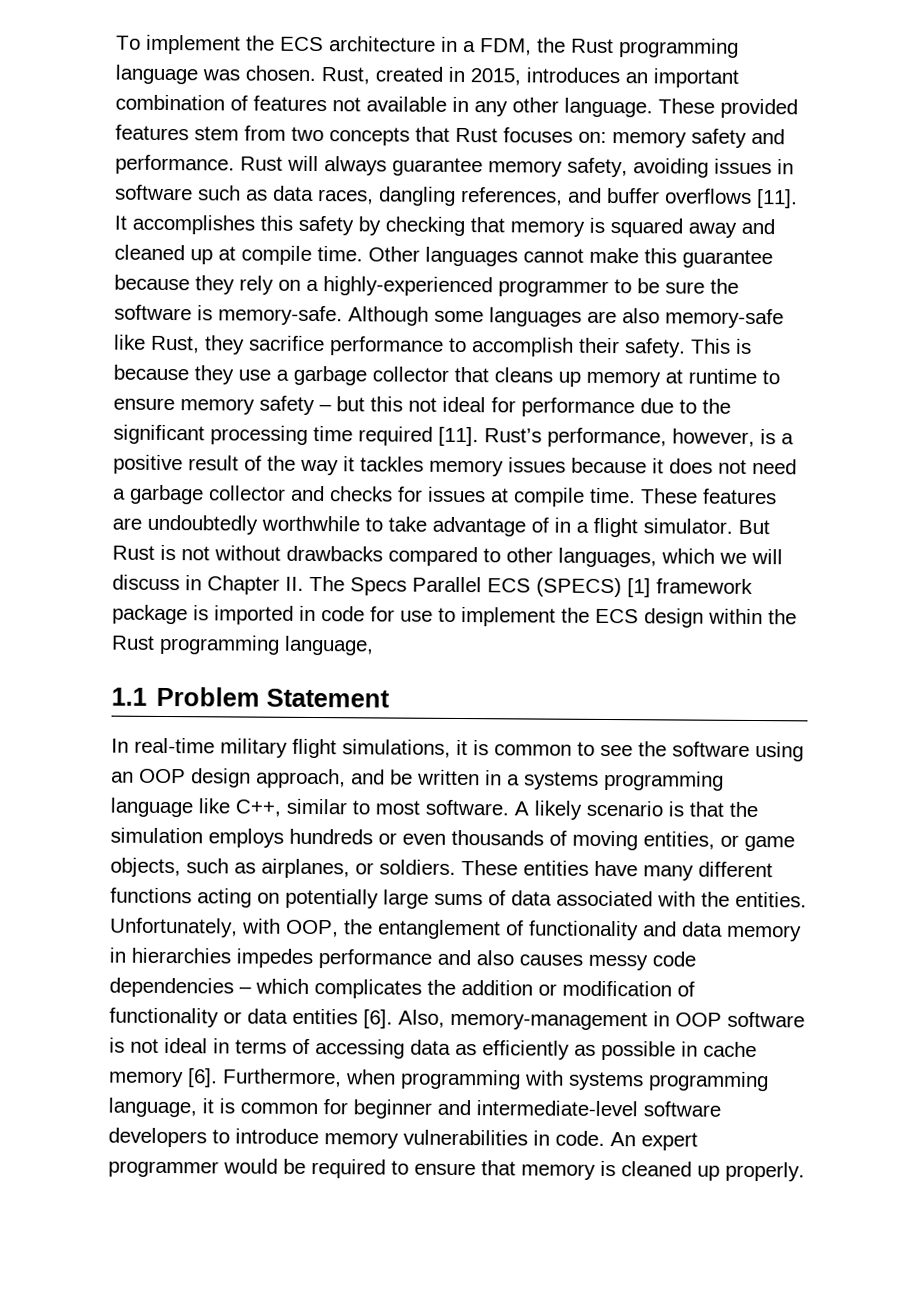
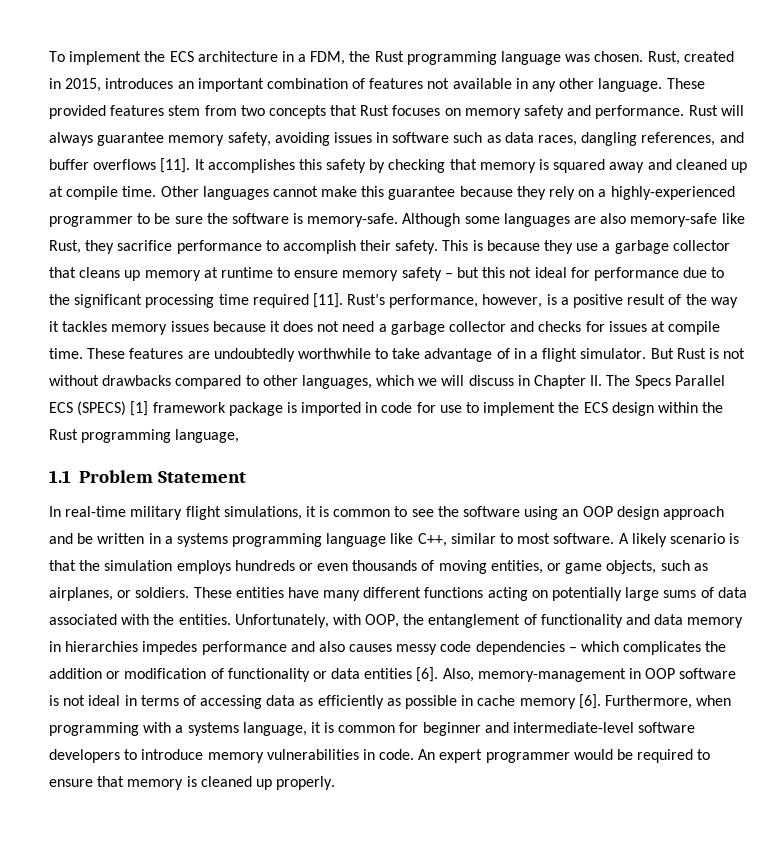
[578,131,607,143] on: -> [444,108,461,116] on
[256,768,346,789] approach, -> [662,506,724,520] approach
[568,1071,769,1092] systems programming -> [175,722,239,736] a systems

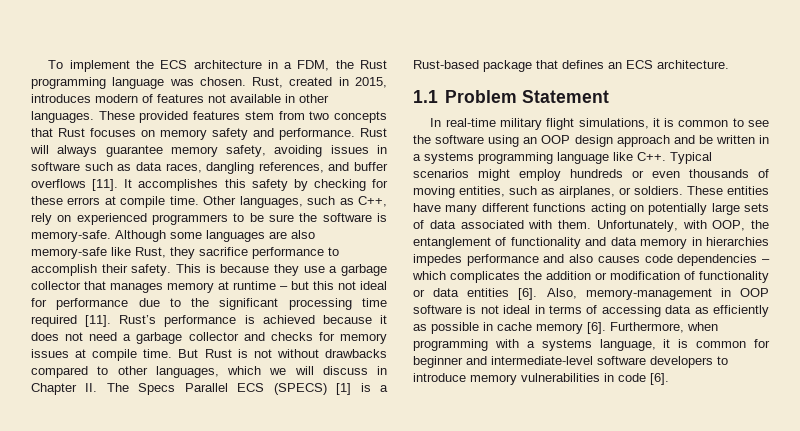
[177,78,348,92] an important combination -> [95,94,138,103] modern
[532,78,663,92] any other language. -> [299,94,329,103] [31,111,94,123] other languages.
[449,159,747,173] [49,186,735,200] [49,216,133,227] that memory is squared away and cleaned up at compile time. Other languages cannot make this guarantee because they rely on a highly-experienced programmer -> [372,179,388,188] [31,196,388,208] [31,213,228,225] for these errors at compile time. Other languages, such as C++, rely on experienced programmers
[79,267,141,281] cleans up -> [110,283,163,293] manages
[277,267,442,281] to ensure memory safety -> (276, 285) none
[389,294,738,308] [49,321,209,335] performance, however, is a positive result of the way it tackles memory issues -> [164,315,315,327] performance is achieved
(605, 326) none -> [340,333,387,344] memory
[87,348,647,362] These features are undoubtedly worthwhile to take advantage of in a flight simulator. -> (173, 353) none
[152,402,724,416] [49,429,240,443] framework package is imported in code for use to implement the ECS design within the Rust programming language, -> [360,383,389,392] [413,60,729,72] is a Rust-based package that defines an ECS architecture.
[417,533,740,547] [49,560,231,574] C++, similar to most software. A likely scenario is that the simulation employs -> [637,152,712,164] [413,169,561,181] C++. Typical scenarios might employ
[547,560,657,574] or game objects, -> (505, 191) none
[663,590,697,598] sums -> [744,203,769,212] sets
[153,614,231,625] the entities. -> [558,220,591,229] them.
[396,644,438,655] messy -> (640, 259) none
[379,749,711,763] [49,776,336,790] code. An expert programmer would be required to ensure that memory is cleaned up properly. -> [618,373,669,385] code [6].

